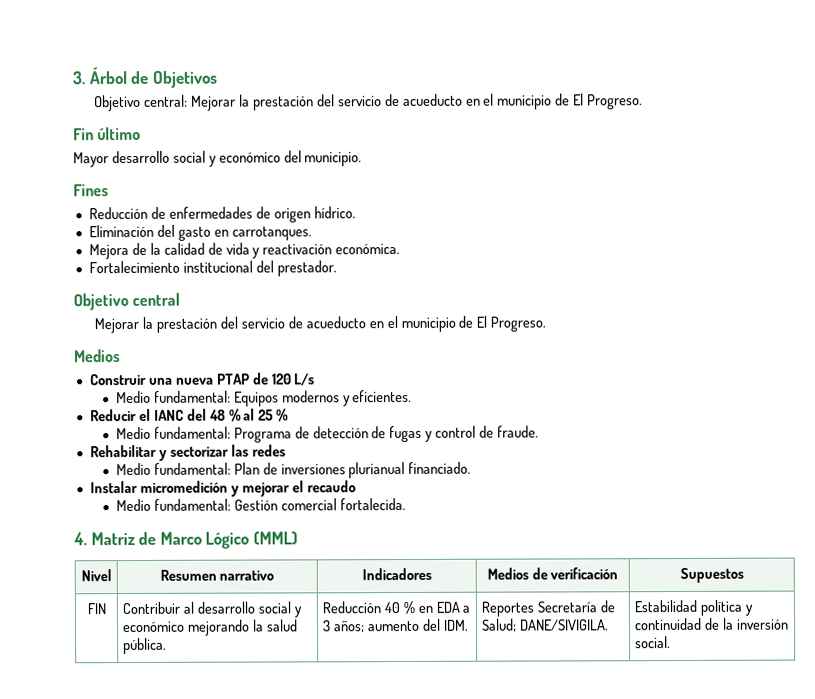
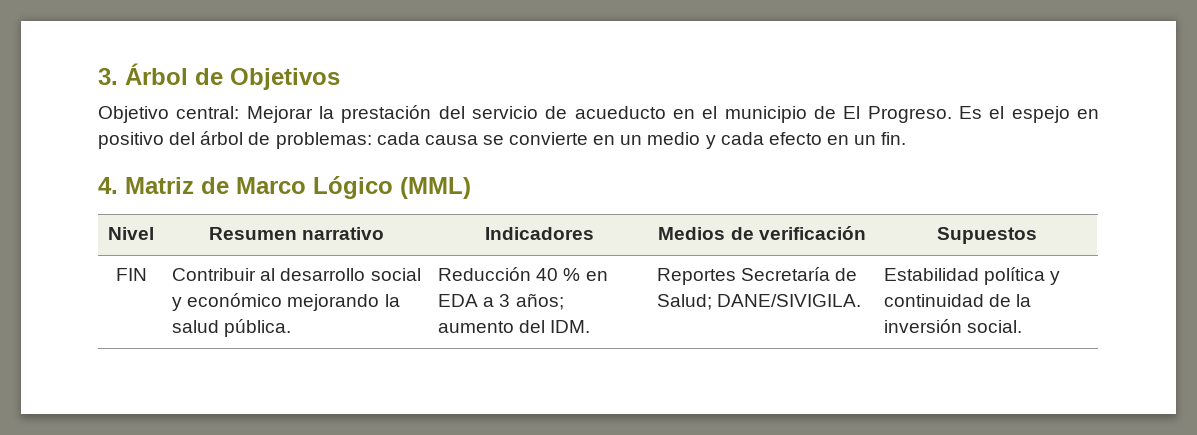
[73,126,142,141] [73,150,363,168] [73,184,109,197] [88,206,356,223] [88,224,312,241] [88,242,401,260] [88,260,337,277] [73,292,181,311] [94,315,547,334] [73,349,121,363] [89,372,316,386] [115,389,413,407] [89,408,290,422] [115,425,539,443] [89,444,286,461] [115,461,472,479] [89,480,356,497] [115,498,406,512] // Fin último // Mayor desarrollo social y económico del municipio. // Fines // Reducción de enfermedades de origen hídrico. // Eliminación del gasto en carrotanques. // Mejora de la calidad de vida y reactivación económica. // Fortalecimiento institucional del prestador. // Objetivo central // Mejorar la prestación del servicio de acueducto en el municipio de El Progreso. // Medios // Construir una nueva PTAP de 120 L/s // Medio fundamental: Equipos modernos y eficientes. // Reducir el IANC del 48 % al 25 % // Medio fundamental: Programa de detección de fugas y control de fraude. // Rehabilitar y sectorizar las redes // Medio fundamental: Plan de inversiones plurianual financiado. // Instalar micromedición y mejorar el recaudo // Medio fundamental: Gestión comercial fortalecida. -> [959,106,1100,123] [98,131,907,149] Es el espejo en positivo del árbol de problemas: cada causa se convierte en un medio y cada efecto en un fin.

